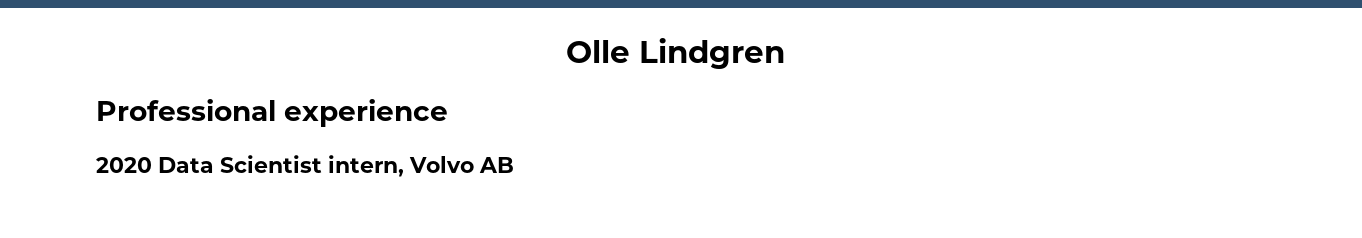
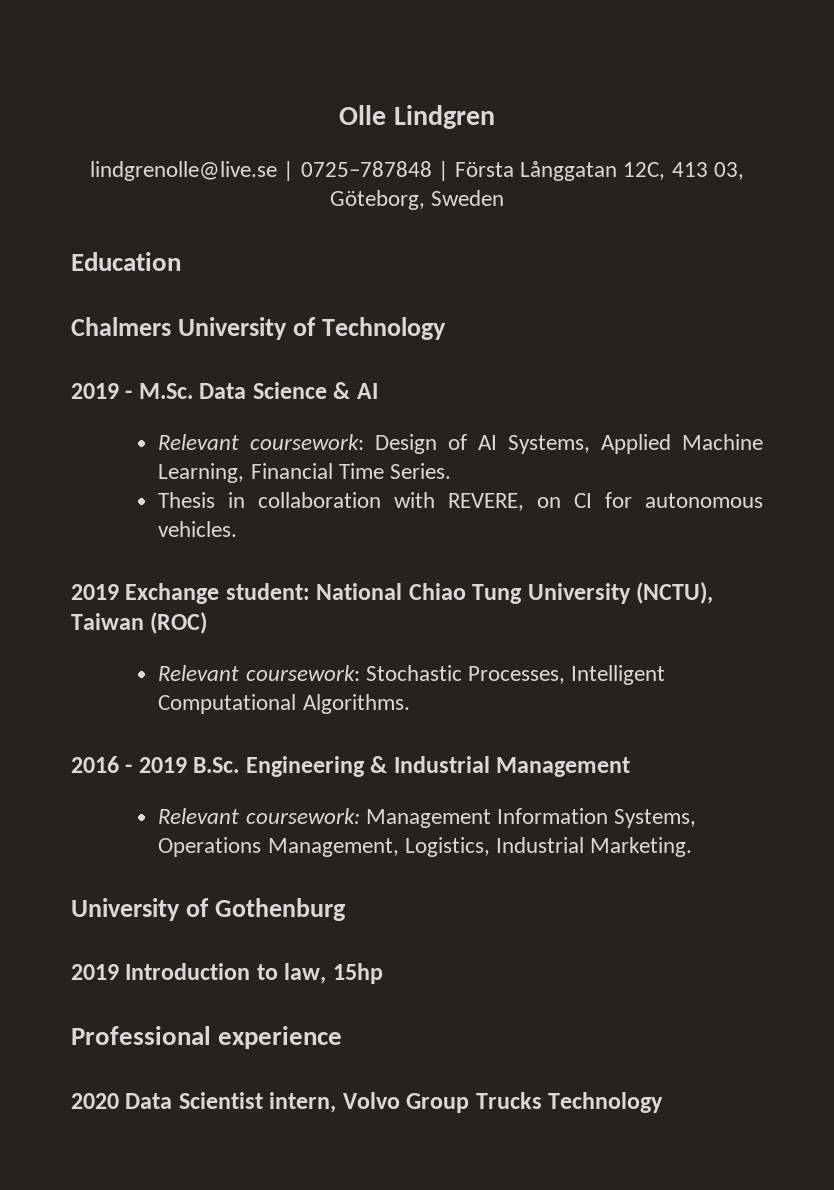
(785, 53) none -> [90,161,744,181] [329,190,505,210] [71,252,181,271] [71,317,446,340] [71,382,378,399] [158,434,763,454] [158,463,452,483] [158,492,763,511] [158,521,238,537] [71,582,714,604] [71,612,208,634] [158,665,666,685] [158,694,410,714] [71,756,631,777] [158,808,697,828] [158,837,693,857] [71,898,346,921] [71,963,383,984] // lindgrenolle@live.se | 0725–787848 | Första Långgatan 12C, 413 03, Göteborg, Sweden // Education // Chalmers University of Technology // 2019 - M.Sc. Data Science & AI // Relevant coursework: Design of AI Systems, Applied Machine Learning, Financial Time Series. // Thesis in collaboration with REVERE, on CI for autonomous vehicles. // 2019 Exchange student: National Chiao Tung University (NCTU), Taiwan (ROC) // Relevant coursework: Stochastic Processes, Intelligent Computational Algorithms. // 2016 - 2019 B.Sc. Engineering & Industrial Management // Relevant coursework: Management Information Systems, Operations Management, Logistics, Industrial Marketing. // University of Gothenburg // 2019 Introduction to law, 15hp
[479,157,514,173] AB -> [406,1092,664,1113] Group Trucks Technology

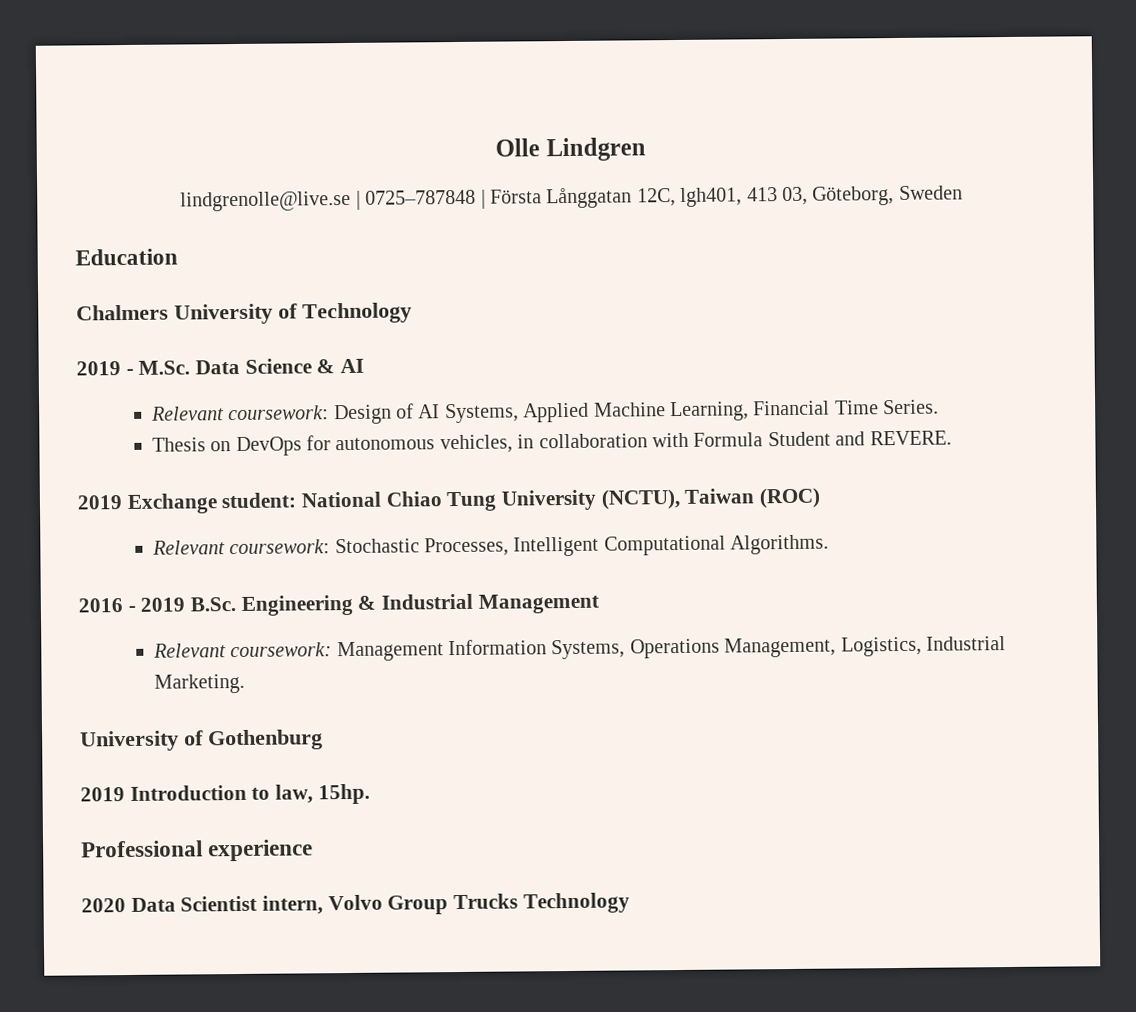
(666, 171) none -> [680,187,743,207] lgh401,
[228,492,763,511] [158,521,238,537] in collaboration with REVERE, on CI for autonomous vehicles. -> [210,430,952,457] on DevOps for autonomous vehicles, in collaboration with Formula Student and REVERE.
[332,963,383,984] 15hp -> [317,783,370,805] 15hp.

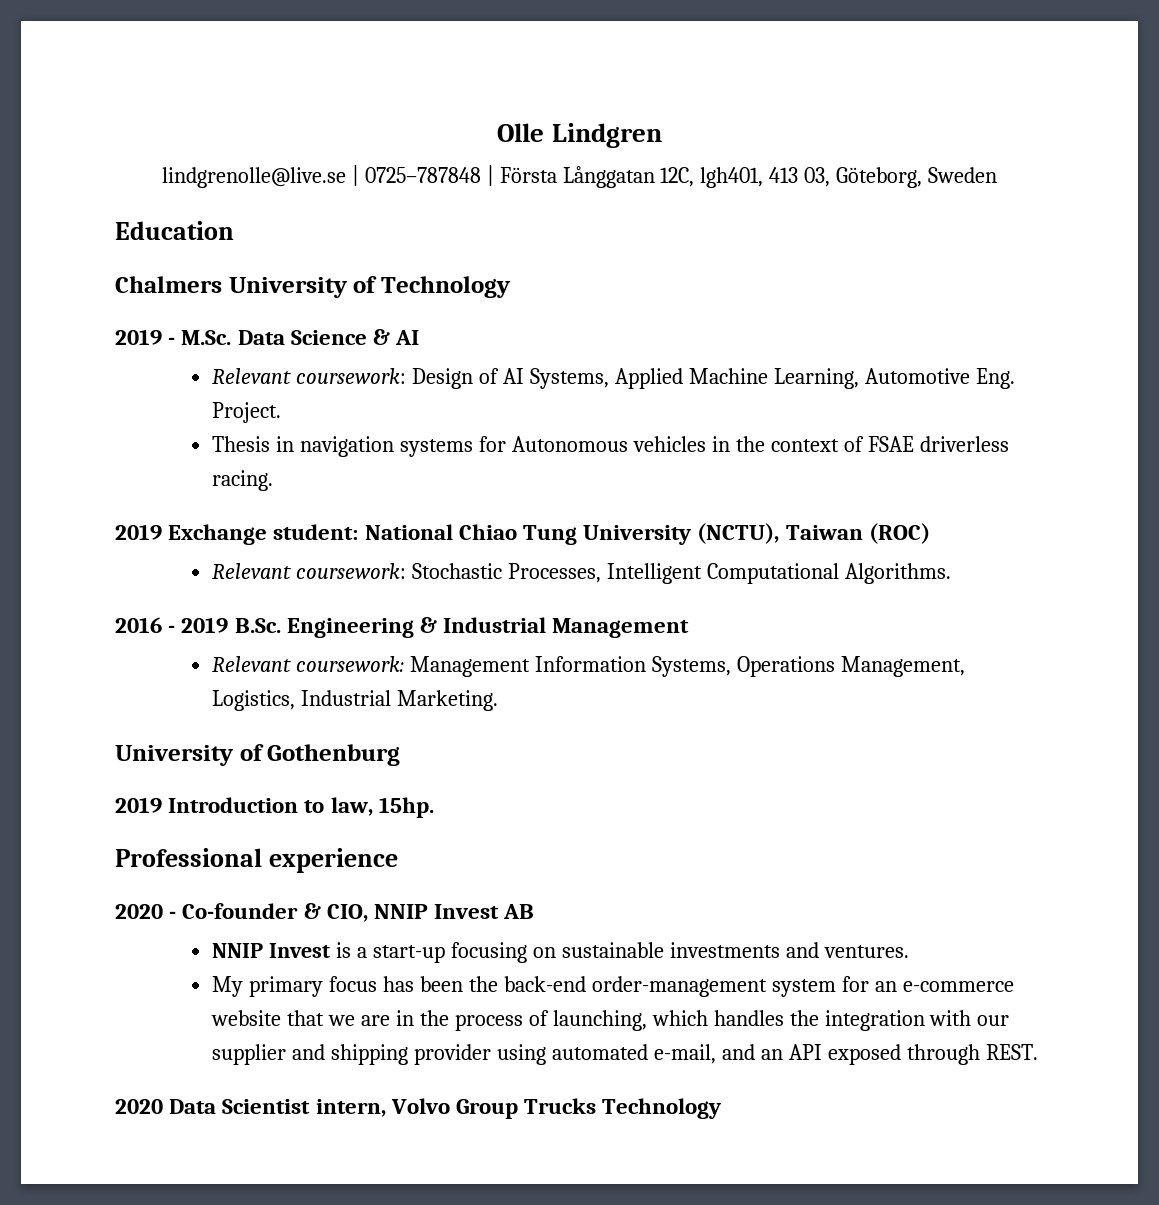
[753,399,940,416] [151,430,952,457] Financial Time Series. // Thesis on DevOps for autonomous vehicles, in collaboration with Formula Student and REVERE. -> [864,368,1015,389] [212,402,282,423] [212,436,1009,457] [212,470,274,491] Automotive Eng. Project. // Thesis in navigation systems for Autonomous vehicles in the context of FSAE driverless racing.
(314, 850) none -> [115,903,535,922] [212,942,909,963] [212,976,1014,997] [211,1010,1010,1031] [212,1044,1038,1065] // 2020 - Co-founder & CIO, NNIP Invest AB // NNIP Invest is a start-up focusing on sustainable investments and ventures. // My primary focus has been the back-end order-management system for an e-commerce website that we are in the process of launching, which handles the integration with our supplier and shipping provider using automated e-mail, and an API exposed through REST.

